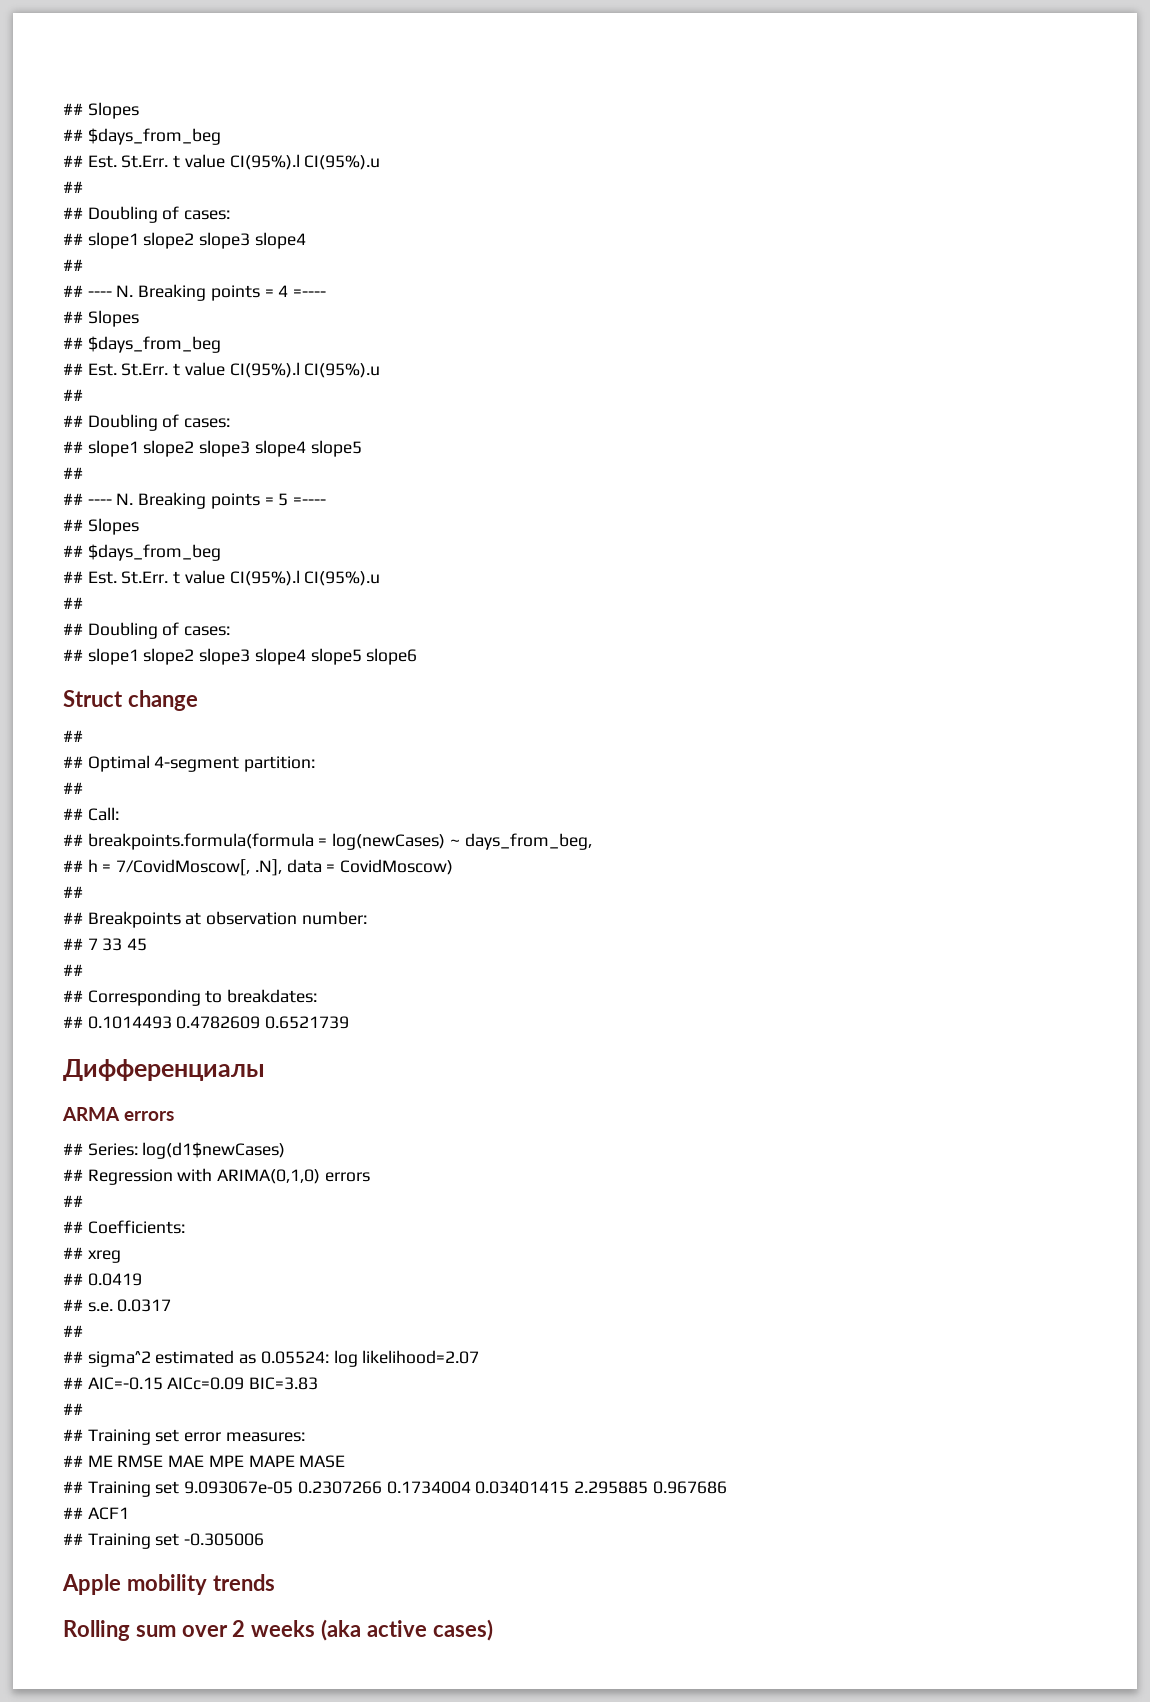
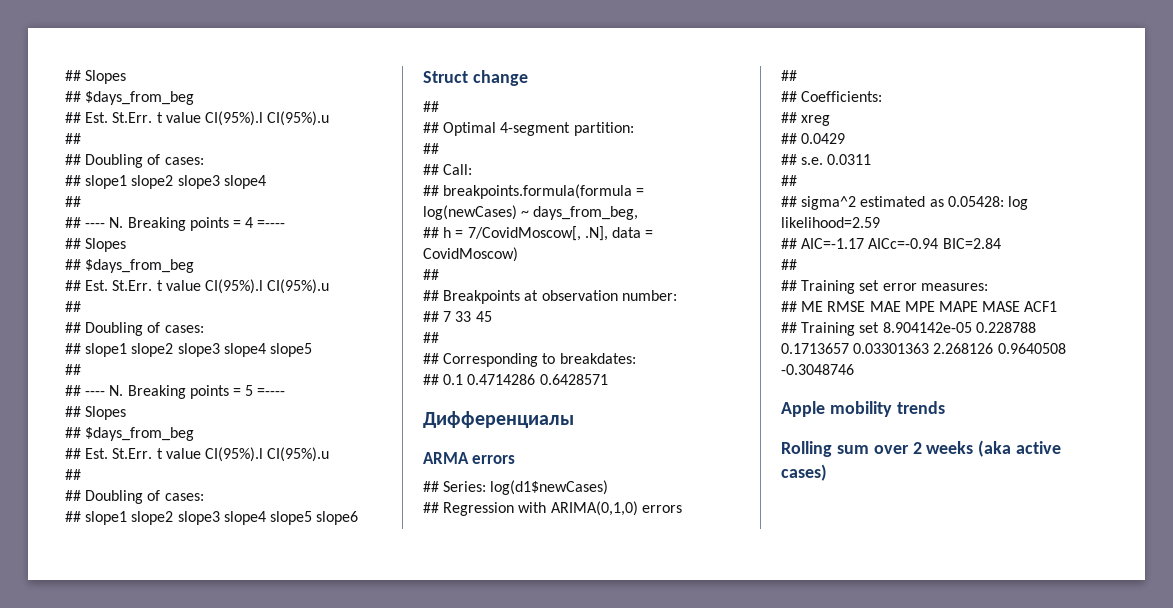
[87,1016,350,1029] 0.1014493 0.4782609 0.6521739 -> [443,374,608,385] 0.1 0.4714286 0.6428571
[87,1273,142,1286] 0.0419 -> [801,133,846,144] 0.0429
[117,1299,172,1312] 0.0317 -> [827,154,872,165] 0.0311
[260,1350,480,1367] [63,1377,319,1390] 0.05524: log likelihood=2.07 // ## AIC=-0.15 AICc=0.09 BIC=3.83 -> [947,196,1028,210] [781,217,880,228] [781,238,1001,249] 0.05428: log likelihood=2.59 // ## AIC=-1.17 AICc=-0.94 BIC=2.84
[63,1481,727,1497] [63,1507,129,1520] [63,1533,265,1549] // ## Training set 9.093067e-05 0.2307266 0.1734004 0.03401415 2.295885 0.967686 // ## ACF1 // ## Training set -0.305006 -> [1024,301,1058,312] [781,322,1036,336] [781,343,1066,354] [781,364,854,375] ACF1 // ## Training set 8.904142e-05 0.228788 0.1713657 0.03301363 2.268126 0.9640508 -0.3048746

